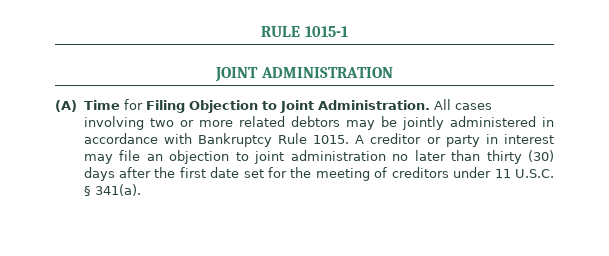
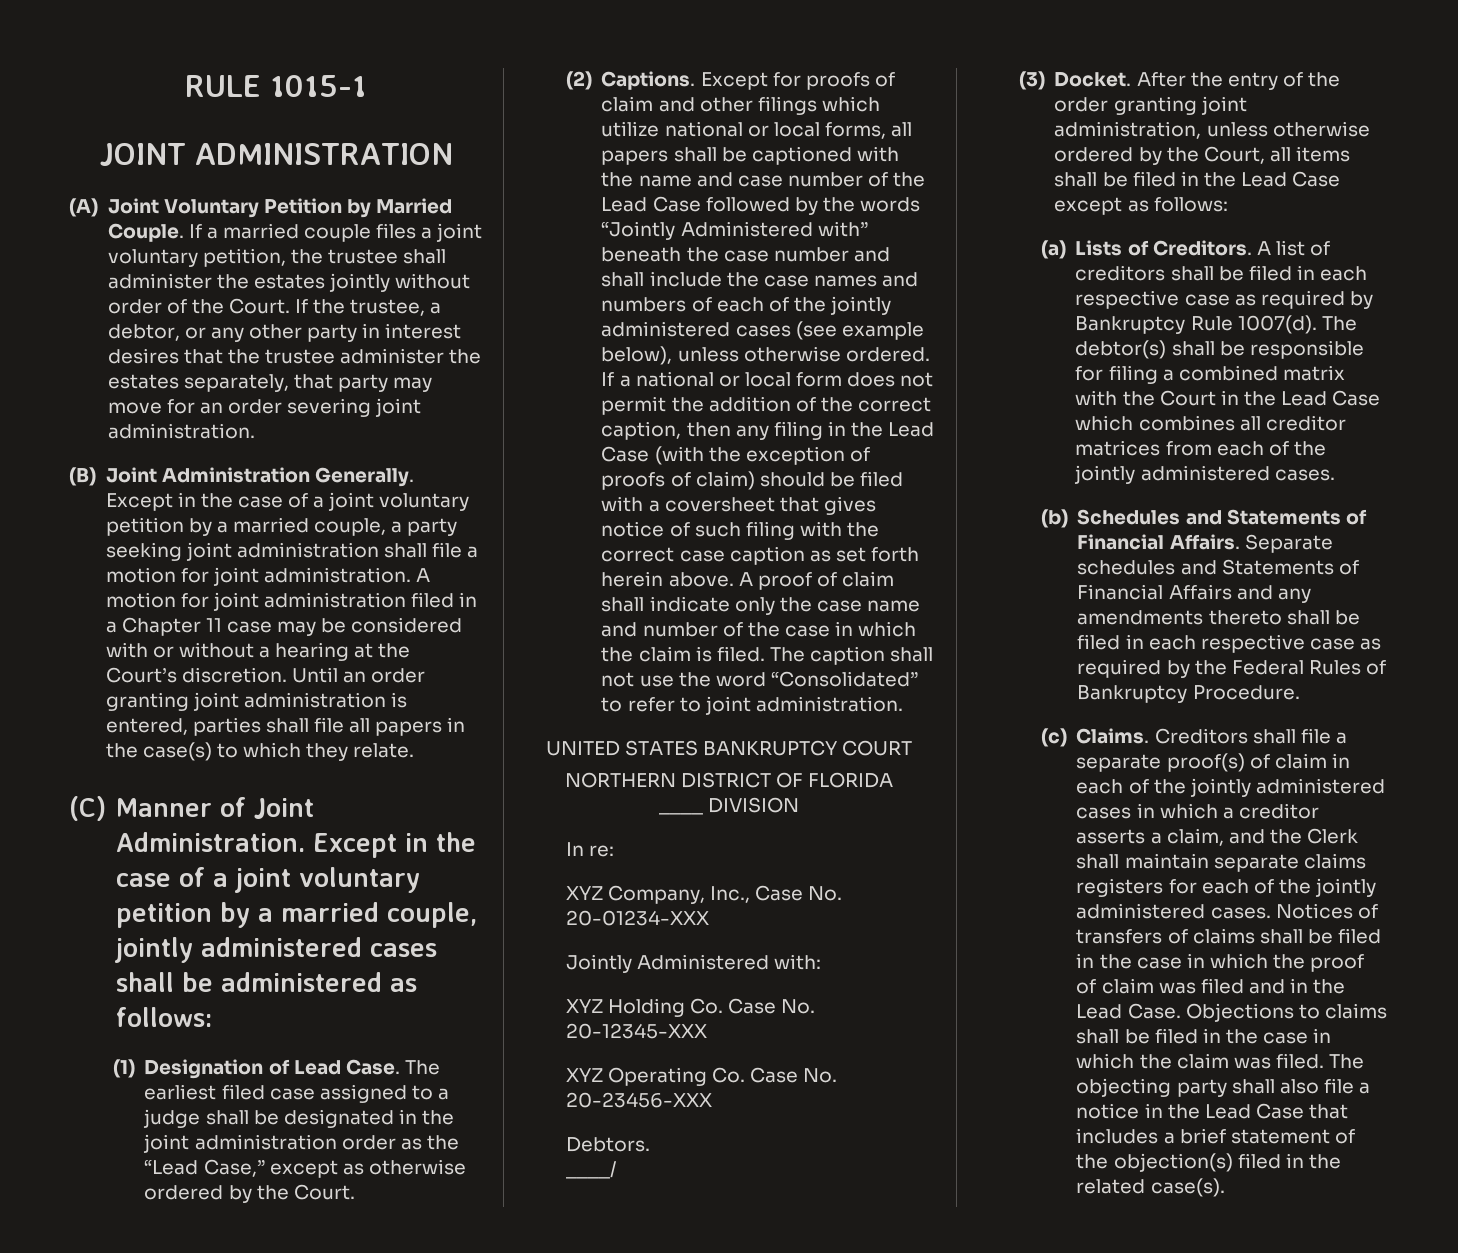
[83,99,492,113] [83,116,554,130] [83,133,554,147] [83,150,554,164] [83,167,554,181] [83,184,141,196] Time for Filing Objection to Joint Administration. All cases involving two or more related debtors may be jointly administered in accordance with Bankruptcy Rule 1015. A creditor or party in interest may file an objection to joint administration no later than thirty (30) days after the first date set for the meeting of creditors under 11 U.S.C. § 341(a). -> [107,198,453,218] [107,223,483,242] [107,248,447,267] [107,273,471,292] [107,298,442,316] [107,323,462,342] [107,348,482,364] [107,374,433,392] [107,398,422,417] [107,423,255,439] [69,467,414,487] [105,492,470,511] [105,517,458,536] [105,542,479,561] [105,567,431,586] [105,592,478,611] [105,617,463,636] [105,642,411,661] [105,667,426,683] [105,692,407,711] [105,717,466,736] [105,742,415,761] [69,796,314,821] [115,832,476,858] [115,867,420,893] [115,902,477,928] [114,937,437,963] [115,972,417,992] [115,1007,212,1027] [112,1059,440,1079] [144,1084,450,1103] [143,1109,455,1128] [143,1134,459,1153] [144,1159,466,1178] [144,1184,355,1203] [565,71,895,90] [601,96,880,115] [601,121,913,139] [601,146,899,165] [601,172,926,187] [601,196,921,215] [601,221,868,240] [601,247,890,262] [601,271,919,287] [601,296,892,315] [601,321,924,340] [601,346,930,365] [601,371,934,387] [601,396,932,415] [601,421,935,440] [601,446,870,465] [601,471,904,490] [601,496,876,515] [601,521,880,540] [601,546,920,565] [601,571,895,590] [601,596,921,615] [601,621,917,637] [601,646,934,665] [601,671,918,687] [601,696,903,715] [545,740,913,756] [564,772,894,788] [658,797,800,815] [565,842,615,857] [565,885,843,904] [565,910,709,926] [565,954,822,973] [565,998,816,1017] [565,1023,707,1039] [565,1067,838,1086] [565,1092,712,1108] [565,1137,650,1152] [565,1161,617,1179] [1018,71,1341,90] [1054,96,1247,115] [1054,121,1370,139] [1054,146,1351,165] [1054,171,1341,187] [1054,197,1228,215] [1040,240,1331,259] [1075,265,1368,281] [1075,290,1373,309] [1075,315,1357,334] [1075,340,1364,359] [1075,365,1345,384] [1075,390,1381,406] [1075,415,1346,431] [1075,440,1326,456] [1074,465,1335,484] [1040,509,1367,528] [1077,534,1333,553] [1077,559,1359,575] [1077,584,1311,603] [1077,610,1360,625] [1077,634,1382,653] [1077,659,1387,678] [1077,685,1300,703] [1040,728,1347,747] [1076,753,1350,772] [1076,778,1385,797] [1076,803,1319,819] [1076,828,1359,846] [1076,853,1366,872] [1076,878,1377,897] [1076,903,1378,919] [1076,928,1382,944] [1076,953,1365,972] [1076,978,1346,994] [1076,1003,1387,1022] [1076,1028,1332,1044] [1076,1053,1365,1069] [1076,1078,1371,1097] [1076,1103,1349,1119] [1076,1128,1355,1144] [1076,1153,1341,1172] [1076,1178,1225,1197] Joint Voluntary Petition by Married Couple. If a married couple files a joint voluntary petition, the trustee shall administer the estates jointly without order of the Court. If the trustee, a debtor, or any other party in interest desires that the trustee administer the estates separately, that party may move for an order severing joint administration. // (B) Joint Administration Generally. Except in the case of a joint voluntary petition by a married couple, a party seeking joint administration shall file a motion for joint administration. A motion for joint administration filed in a Chapter 11 case may be considered with or without a hearing at the Court’s discretion. Until an order granting joint administration is entered, parties shall file all papers in the case(s) to which they relate. // (C) Manner of Joint Administration. Except in the case of a joint voluntary petition by a married couple, jointly administered cases shall be administered as follows: // (1) Designation of Lead Case. The earliest filed case assigned to a judge shall be designated in the joint administration order as the “Lead Case,” except as otherwise ordered by the Court. // (2) Captions. Except for proofs of claim and other filings which utilize national or local forms, all papers shall be captioned with the name and case number of the Lead Case followed by the words “Jointly Administered with” beneath the case number and shall include the case names and numbers of each of the jointly administered cases (see example below), unless otherwise ordered. If a national or local form does not permit the addition of the correct caption, then any filing in the Lead Case (with the exception of proofs of claim) should be filed with a coversheet that gives notice of such filing with the correct case caption as set forth herein above. A proof of claim shall indicate only the case name and number of the case in which the claim is filed. The caption shall not use the word “Consolidated” to refer to joint administration. // UNITED STATES BANKRUPTCY COURT // NORTHERN DISTRICT OF FLORIDA // ____ DIVISION // In re: // XYZ Company, Inc., Case No. 20-01234-XXX // Jointly Administered with: // XYZ Holding Co. Case No. 20-12345-XXX // XYZ Operating Co. Case No. 20-23456-XXX // Debtors. // ____/ // (3) Docket. After the entry of the order granting joint administration, unless otherwise ordered by the Court, all items shall be filed in the Lead Case except as follows: // (a) Lists of Creditors. A list of creditors shall be filed in each respective case as required by Bankruptcy Rule 1007(d). The debtor(s) shall be responsible for filing a combined matrix with the Court in the Lead Case which combines all creditor matrices from each of the jointly administered cases. // (b) Schedules and Statements of Financial Affairs. Separate schedules and Statements of Financial Affairs and any amendments thereto shall be filed in each respective case as required by the Federal Rules of Bankruptcy Procedure. // (c) Claims. Creditors shall file a separate proof(s) of claim in each of the jointly administered cases in which a creditor asserts a claim, and the Clerk shall maintain separate claims registers for each of the jointly administered cases. Notices of transfers of claims shall be filed in the case in which the proof of claim was filed and in the Lead Case. Objections to claims shall be filed in the case in which the claim was filed. The objecting party shall also file a notice in the Lead Case that includes a brief statement of the objection(s) filed in the related case(s).

